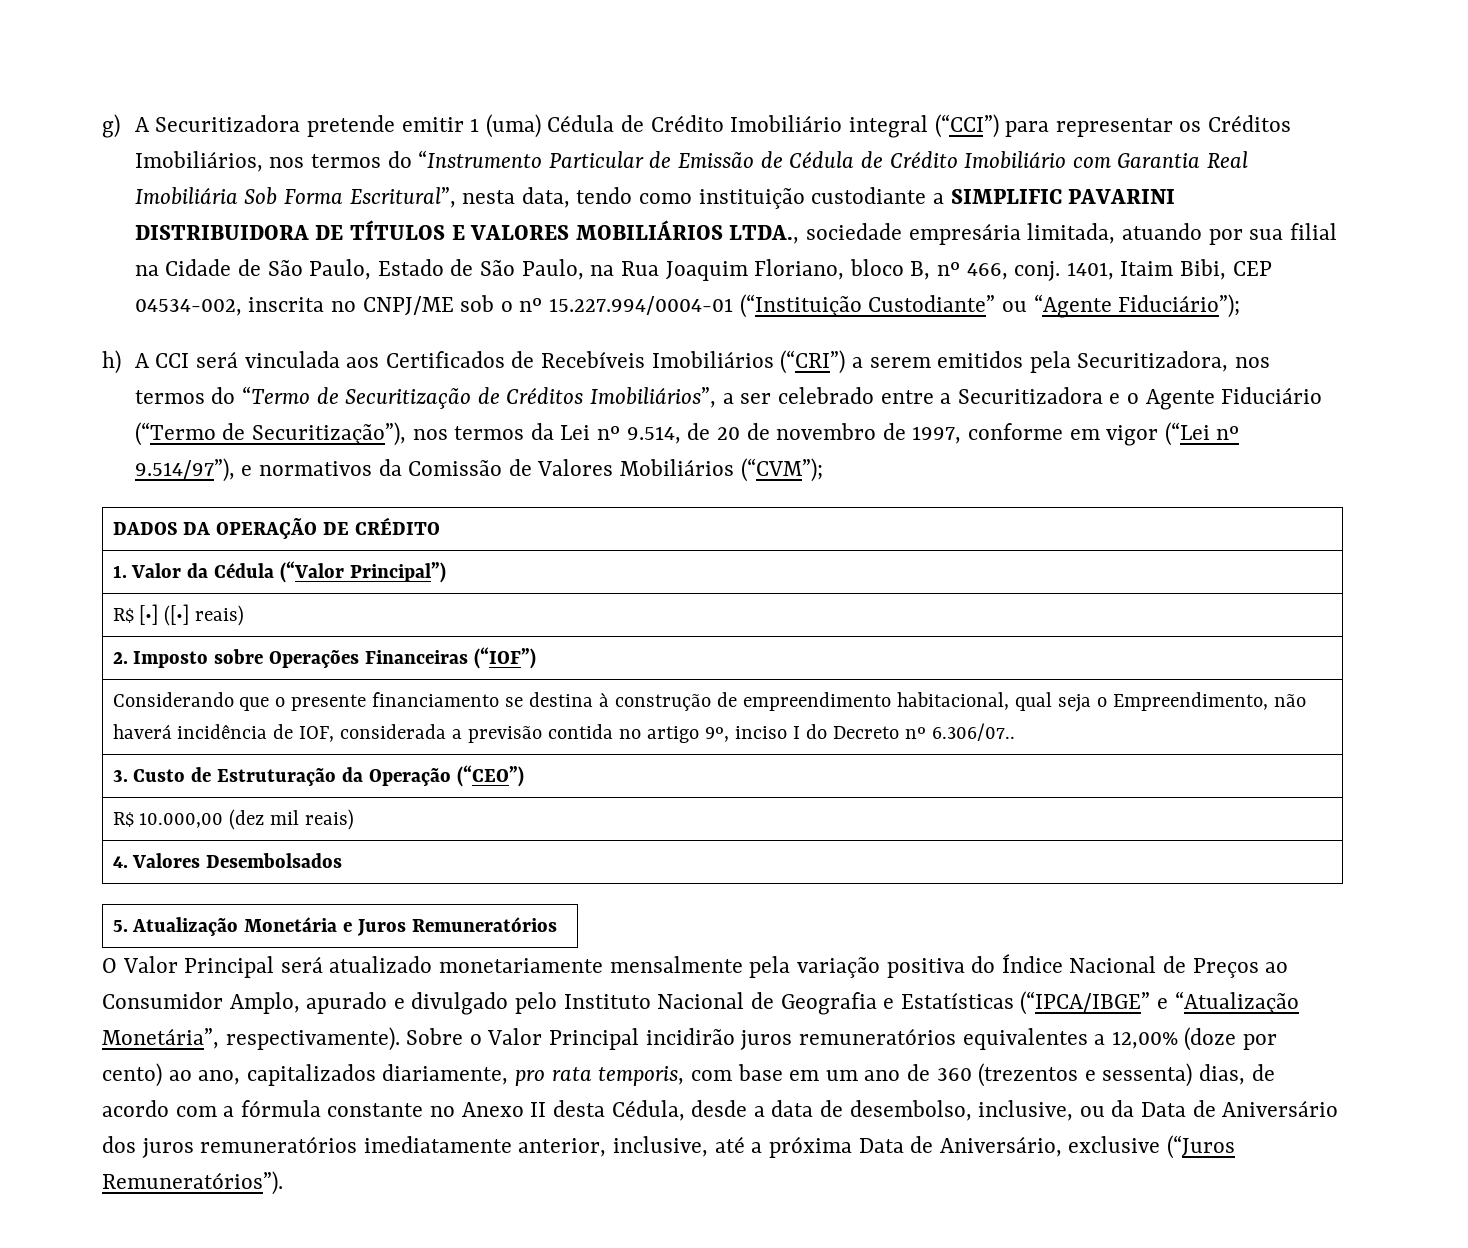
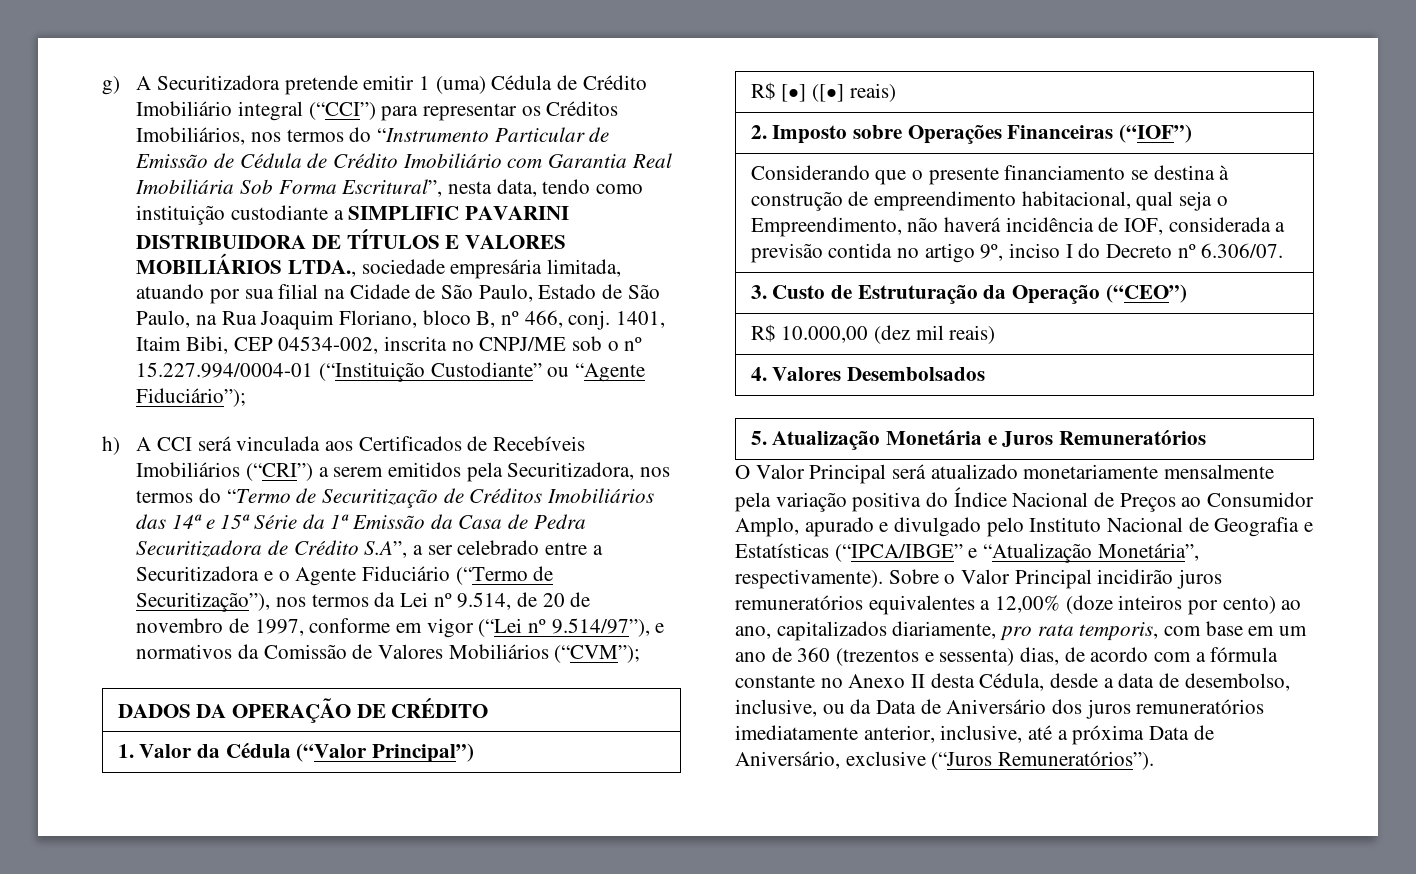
[590,387,717,408] Imobiliários”, -> [547,488,655,503] [136,514,586,529] [136,540,408,558] Imobiliários das 14ª e 15ª Série da 1ª Emissão da Casa de Pedra Securitizadora de Crédito S.A”,
[931,723,1015,741] 6.306/07.. -> [1201,243,1284,258] 6.306/07.
(1237, 1039) none -> [1118,595,1183,610] inteiros

